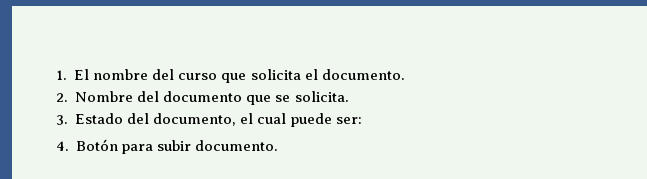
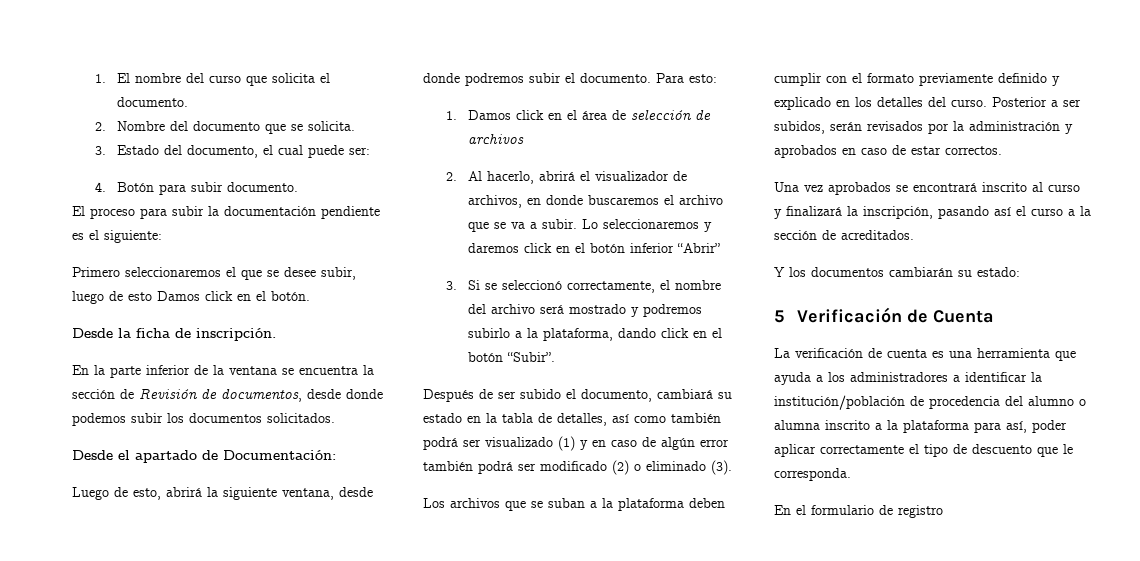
(279, 145) none -> [72,206,380,219] [72,230,162,243] [72,267,356,280] [72,291,310,304] [72,328,276,341] [72,365,374,378] [72,388,383,402] [72,413,335,426] [72,450,336,463] [72,487,373,500] [423,73,717,86] [445,110,712,120] [468,134,525,144] [445,171,688,184] [468,195,724,208] [468,219,713,232] [468,243,721,253] [445,280,722,293] [468,304,703,317] [468,328,723,341] [468,352,556,362] [423,389,732,402] [423,413,721,426] [423,436,729,451] [423,460,732,475] [423,498,725,511] [774,73,1060,86] [774,97,1081,110] [774,121,1073,134] [774,145,1002,158] [774,182,1080,195] [774,206,1091,219] [774,230,914,240] [774,267,1020,277] [774,307,994,323] [774,348,1076,361] [774,372,1042,385] [774,395,1086,410] [774,420,1067,433] [774,444,1073,457] [774,468,851,481] [774,505,943,518] // El proceso para subir la documentación pendiente es el siguiente: // Primero seleccionaremos el que se desee subir, luego de esto Damos click en el botón. // Desde la ficha de inscripción. // En la parte inferior de la ventana se encuentra la sección de Revisión de documentos, desde donde podemos subir los documentos solicitados. // Desde el apartado de Documentación: // Luego de esto, abrirá la siguiente ventana, desde donde podremos subir el documento. Para esto: // 1. Damos click en el área de selección de archivos // 2. Al hacerlo, abrirá el visualizador de archivos, en donde buscaremos el archivo que se va a subir. Lo seleccionaremos y daremos click en el botón inferior “Abrir” // 3. Si se seleccionó correctamente, el nombre del archivo será mostrado y podremos subirlo a la plataforma, dando click en el botón “Subir”. // Después de ser subido el documento, cambiará su estado en la tabla de detalles, así como también podrá ser visualizado (1) y en caso de algún error también podrá ser modificado (2) o eliminado (3). // Los archivos que se suban a la plataforma deben cumplir con el formato previamente definido y explicado en los detalles del curso. Posterior a ser subidos, serán revisados por la administración y aprobados en caso de estar correctos. // Una vez aprobados se encontrará inscrito al curso y finalizará la inscripción, pasando así el curso a la sección de acreditados. // Y los documentos cambiarán su estado: // 5 Verificación de Cuenta // La verificación de cuenta es una herramienta que ayuda a los administradores a identificar la institución/población de procedencia del alumno o alumna inscrito a la plataforma para así, poder aplicar correctamente el tipo de descuento que le corresponda. // En el formulario de registro

